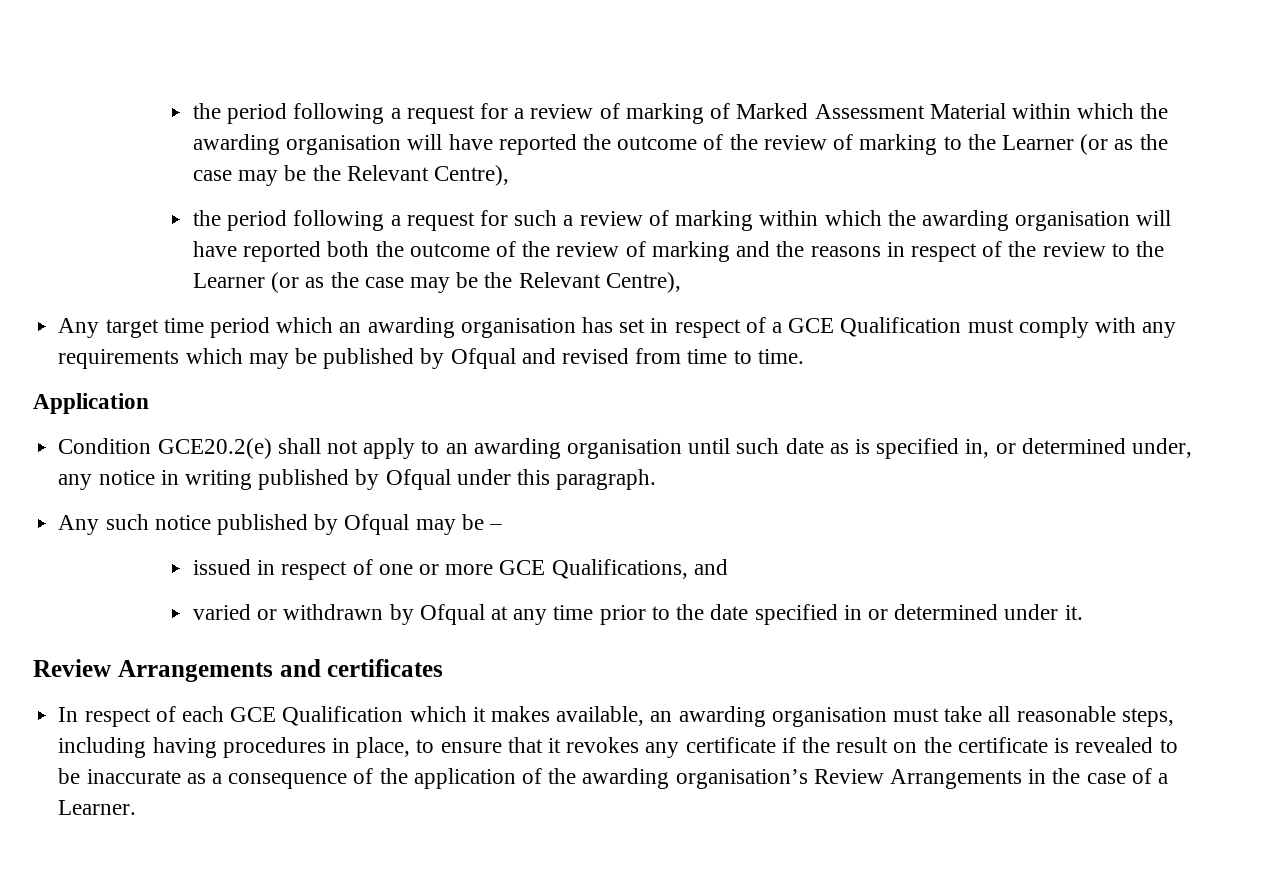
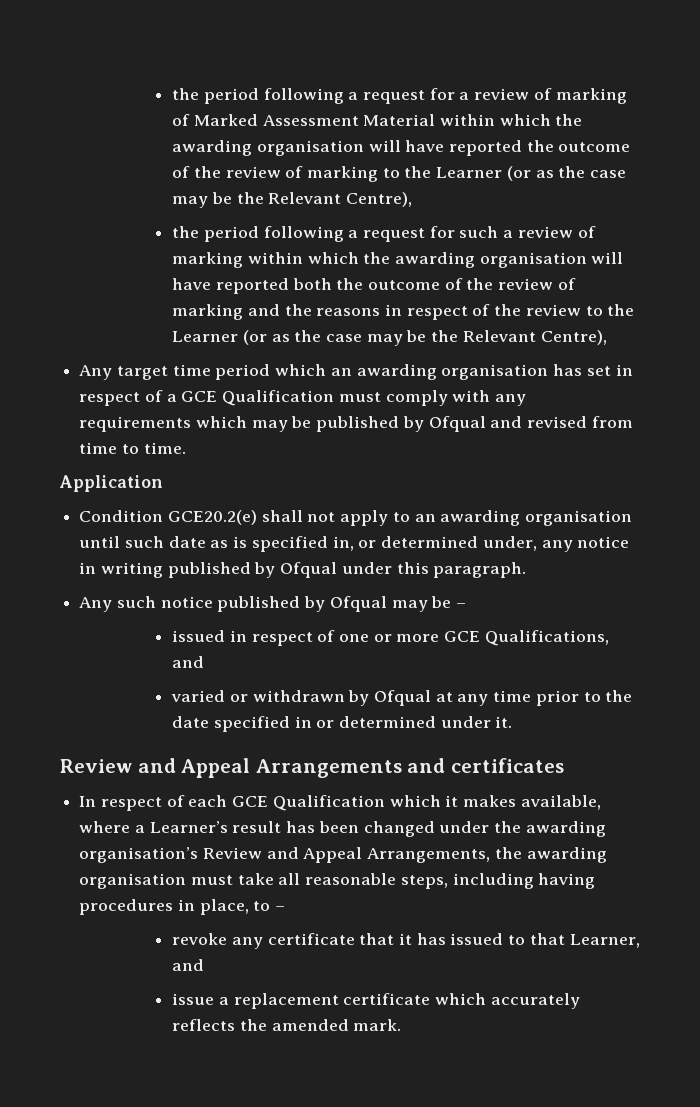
(111, 668) none -> [137,758,251,778] and Appeal
[650,711,673,722] an -> [79,821,606,837] [79,847,522,863] where a Learner’s result has been changed under the awarding organisation’s Review and Appeal Arrangements, the
[440,737,1178,758] [58,768,1169,789] [58,800,137,815] ensure that it revokes any certificate if the result on the certificate is revealed to be inaccurate as a consequence of the application of the awarding organisation’s Review Arrangements in the case of a Learner. -> [275,906,286,911] [172,933,640,949] [172,959,205,971] [172,993,580,1009] [172,1019,402,1031] – // revoke any certificate that it has issued to that Learner, and // issue a replacement certificate which accurately reflects the amended mark.

